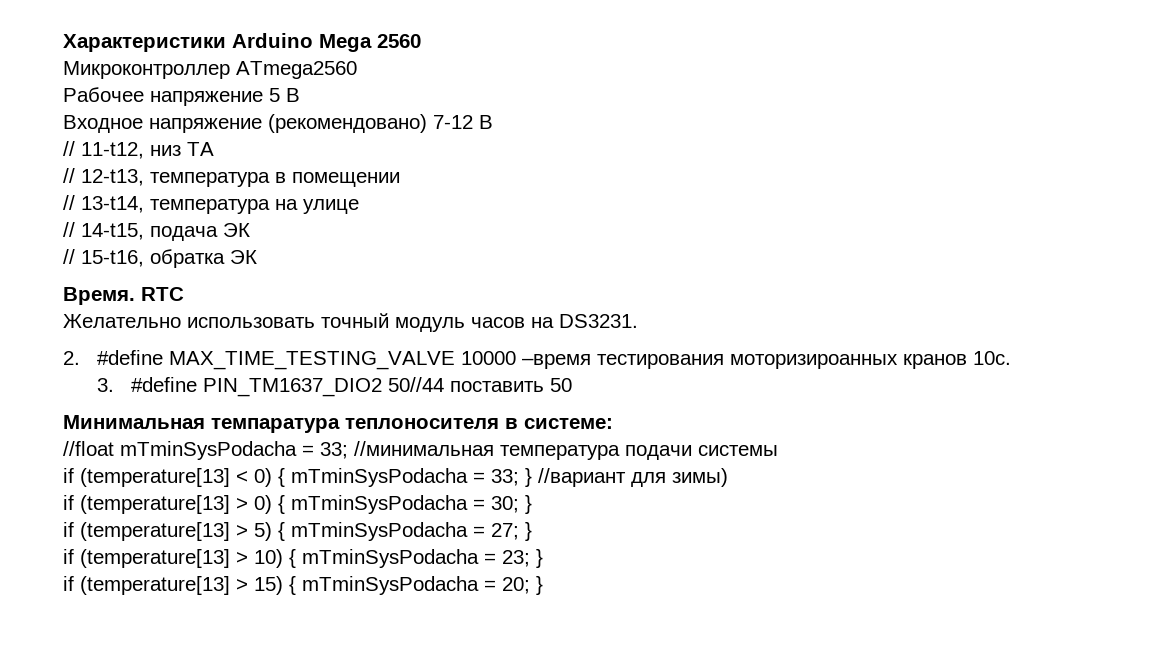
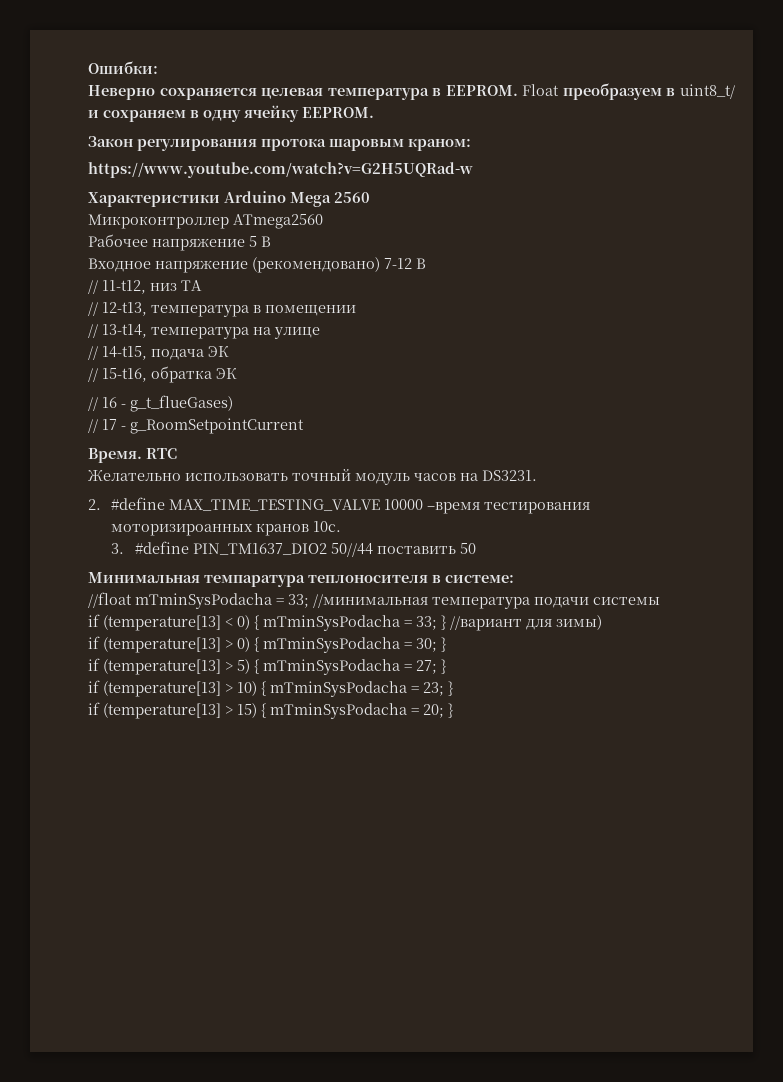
(63, 43) none -> [88,61,158,74] [88,83,735,100] [88,105,374,122] [88,136,471,151] [88,162,473,178] Ошибки: // Неверно сохраняется целевая температура в EEPROM. Float преобразуем в uint8_t/ и сохраняем в одну ячейку EEPROM. // Закон регулирования протока шаровым краном: // https://www.youtube.com/watch?v=G2H5UQRad-w //
(257, 257) none -> [88,395,233,412] [88,418,304,434] // // 16 - g_t_flueGases) // // 17 - g_RoomSetpointCurrent

